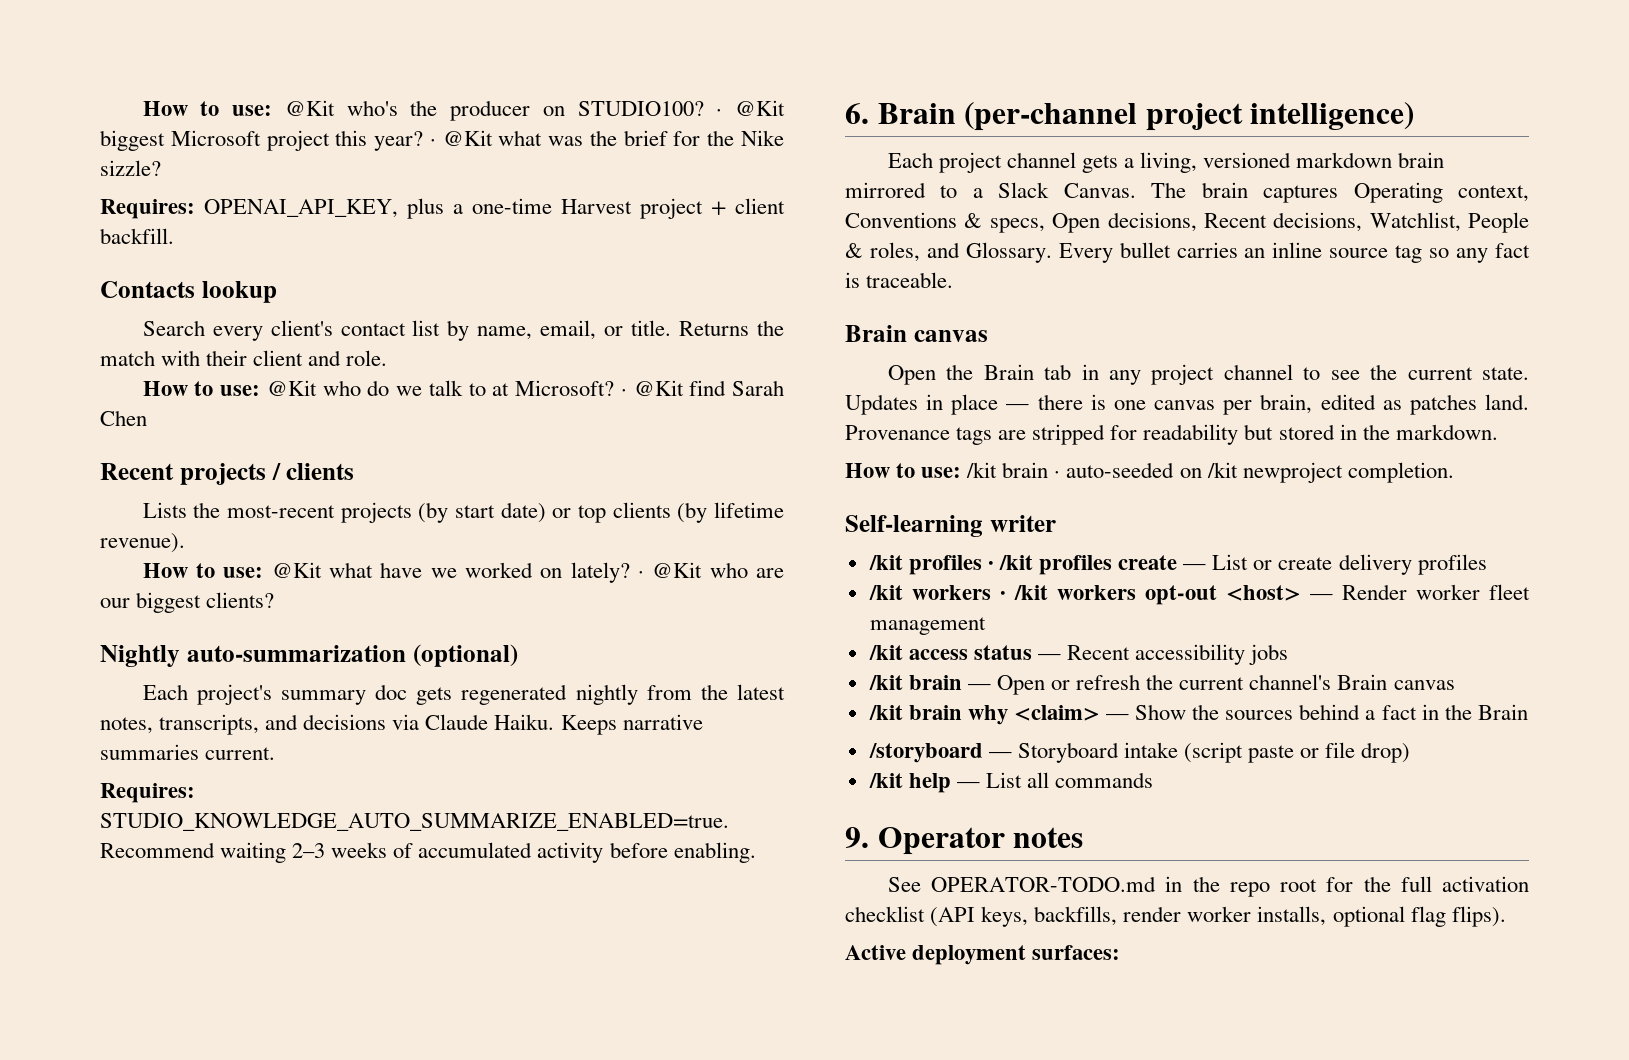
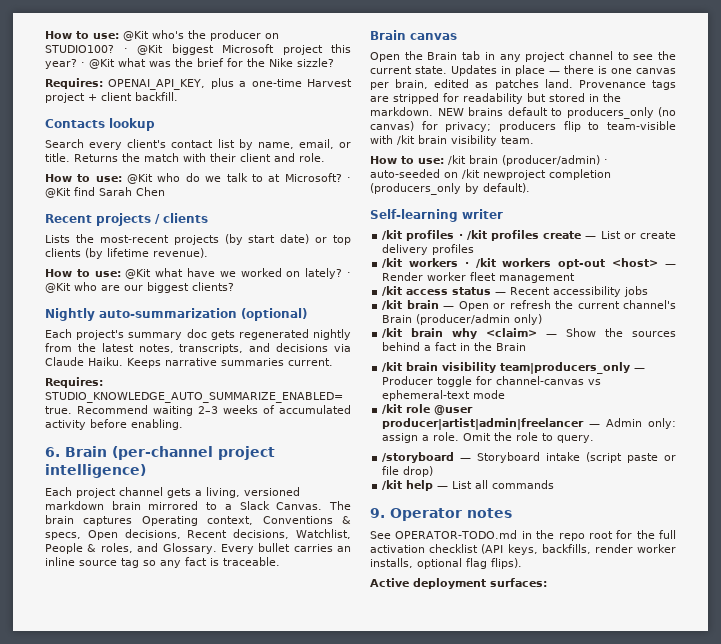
(1498, 432) none -> [437,107,676,119] [370,121,676,132] [370,135,534,146] NEW brains default to producers_only (no canvas) for privacy; producers flip to team-visible with /kit brain visibility team.
(1049, 470) none -> [502,155,600,166] (producer/admin)
[1347,462,1454,483] completion. -> [549,169,611,180] [370,183,530,195] completion (producers_only by default).
[1393,680,1455,690] canvas -> [416,314,543,325] (producer/admin only)
(1528, 712) none -> [382,362,646,374] [382,376,602,387] [382,390,506,401] [382,404,474,415] [382,418,676,430] [382,432,595,443] // /kit brain visibility team|producers_only — Producer toggle for channel-canvas vs ephemeral-text mode // /kit role @user producer|artist|admin|freelancer — Admin only: assign a role. Omit the role to query.

